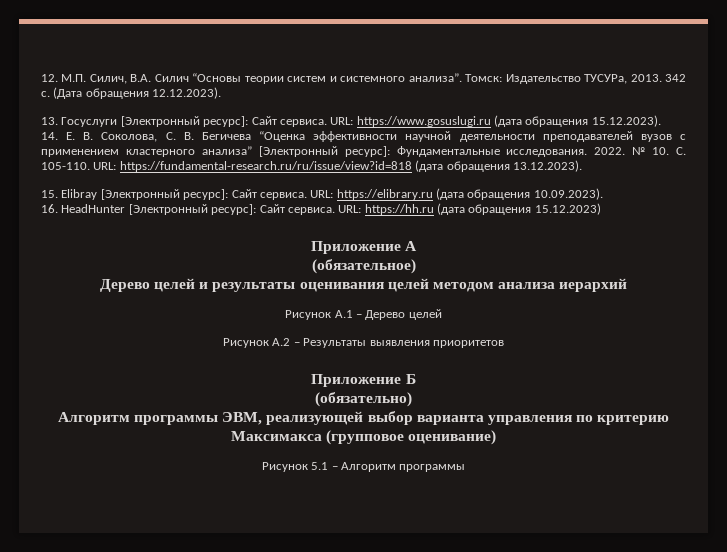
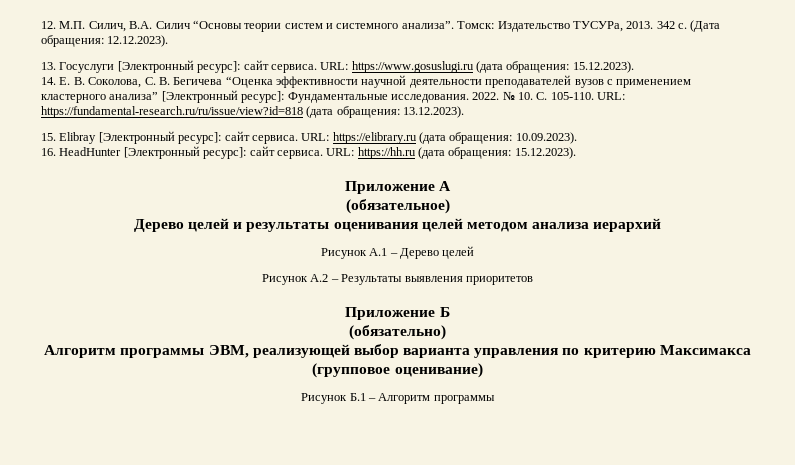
[85,88,149,99] обращения -> [41,35,104,47] обращения:
[251,116,277,125] Сайт -> [243,60,269,70] сайт
[525,116,589,127] обращения -> [506,61,570,73] обращения:
[446,161,510,172] обращения -> [336,106,400,118] обращения:
[231,189,257,198] Сайт -> [224,131,250,141] сайт
[467,189,531,200] обращения -> [449,132,513,144] обращения:
[259,204,285,213] Сайт -> [249,146,275,156] сайт
[468,203,601,215] обращения 15.12.2023) -> [448,147,576,159] обращения: 15.12.2023).
[311,462,329,470] 5.1 -> [349,393,366,401] Б.1

